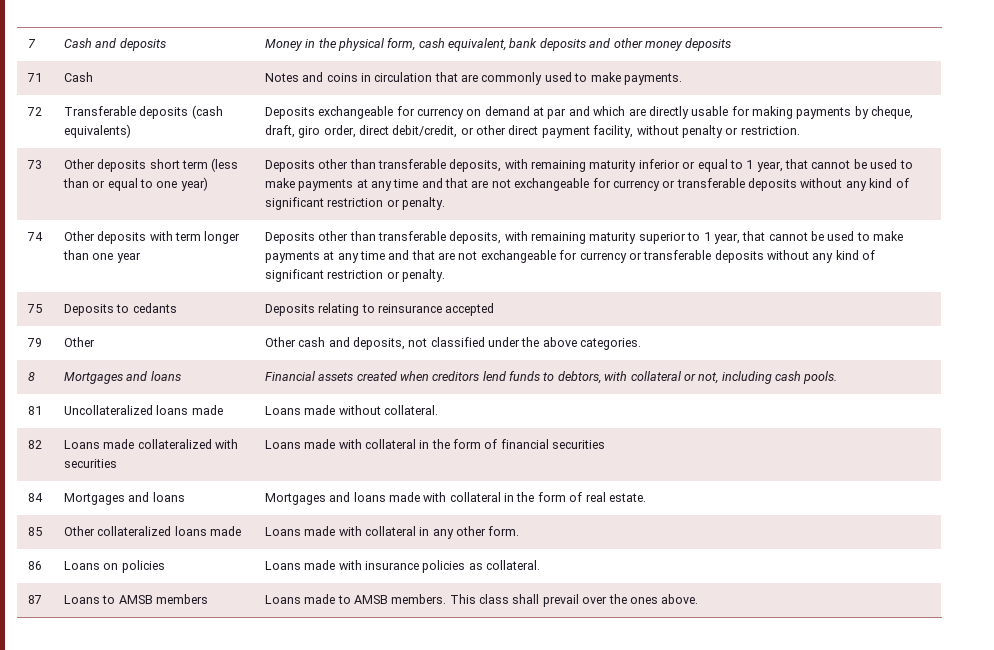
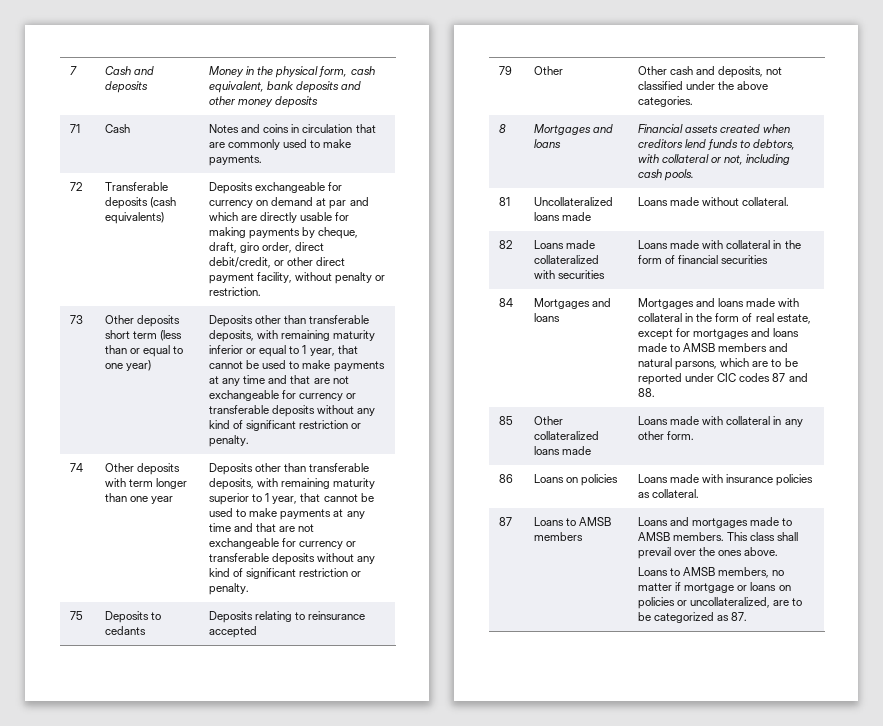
[608,493,646,502] estate. -> [776,314,811,324] [638,328,800,340] [638,343,789,352] [638,358,798,370] [638,373,808,385] [638,388,656,397] estate, except for mortgages and loans made to AMSB members and natural parsons, which are to be reported under CIC codes 87 and 88.
(301, 599) none -> [670,517,749,528] and mortgages
(699, 599) none -> [638,567,785,578] [638,582,791,593] [638,597,803,609] [638,612,748,623] // Loans to AMSB members, no matter if mortgage or loans on policies or uncollateralized, are to be categorized as 87.

